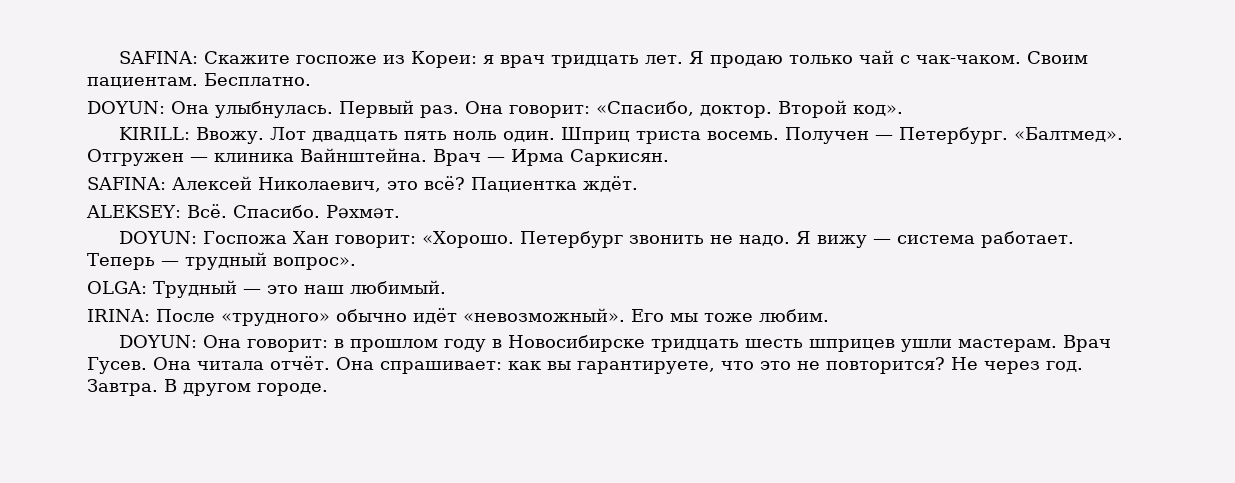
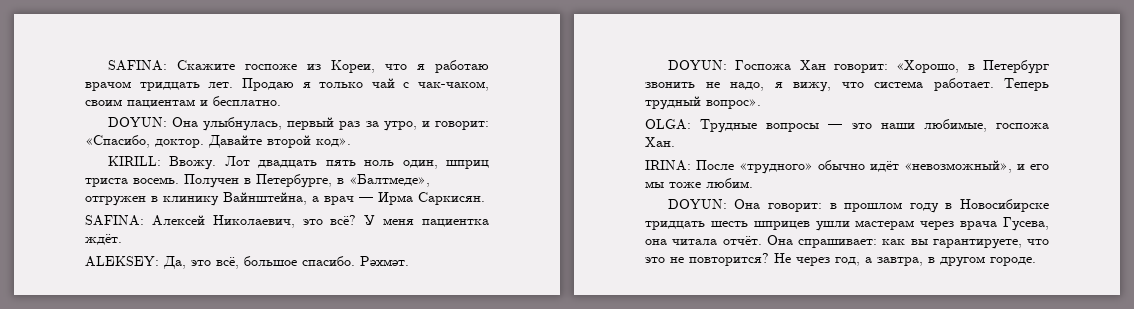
[411,50,1089,68] [87,73,311,88] [87,100,503,118] Кореи: я врач тридцать лет. Я продаю только чай с чак-чаком. Своим пациентам. Бесплатно. // DOYUN: Она улыбнулась. Первый раз. Она -> [330,60,489,73] [85,78,489,91] [85,96,281,108] [107,117,430,131] Кореи, что я работаю врачом тридцать лет. Продаю я только чай с чак-чаком, своим пациентам и бесплатно. // DOYUN: Она улыбнулась, первый раз за утро, и
[778,100,847,118] Второй -> [208,135,311,148] Давайте второй
[503,127,631,144] один. Шприц -> [402,160,489,169] один, шприц
[875,127,1124,144] [87,148,481,166] — Петербург. «Балтмед». Отгружен — клиника Вайнштейна. Врач -> [244,174,430,188] [85,192,354,206] в Петербурге, в «Балтмеде», отгружен в клинику Вайнштейна, а врач
[471,177,577,192] Пациентка -> [364,215,489,227] У меня пациентка
[186,204,320,218] Всё. Спасибо. -> [163,256,355,269] Да, это всё, большое спасибо.
[422,231,515,248] «Хорошо. -> [896,60,975,73] «Хорошо, в
[739,231,892,248] надо. Я вижу — -> [730,82,864,92] надо, я вижу, что
[161,261,179,266] — -> (1049, 84) none
[153,280,446,298] Трудный — это наш любимый. -> [700,119,1049,133] [645,137,675,147] Трудные вопросы — это наши любимые, госпожа Хан.
[463,308,664,322] «невозможный». Его -> [904,160,1049,173] «невозможный», и его
[958,335,1112,352] [87,357,191,374] мастерам. Врач Гусев. Она -> [855,217,1049,231] [645,239,667,245] мастерам через врача Гусева, она
[1046,361,1083,372] [87,379,177,396] год. Завтра. В -> [835,257,935,266] год, а завтра, в

